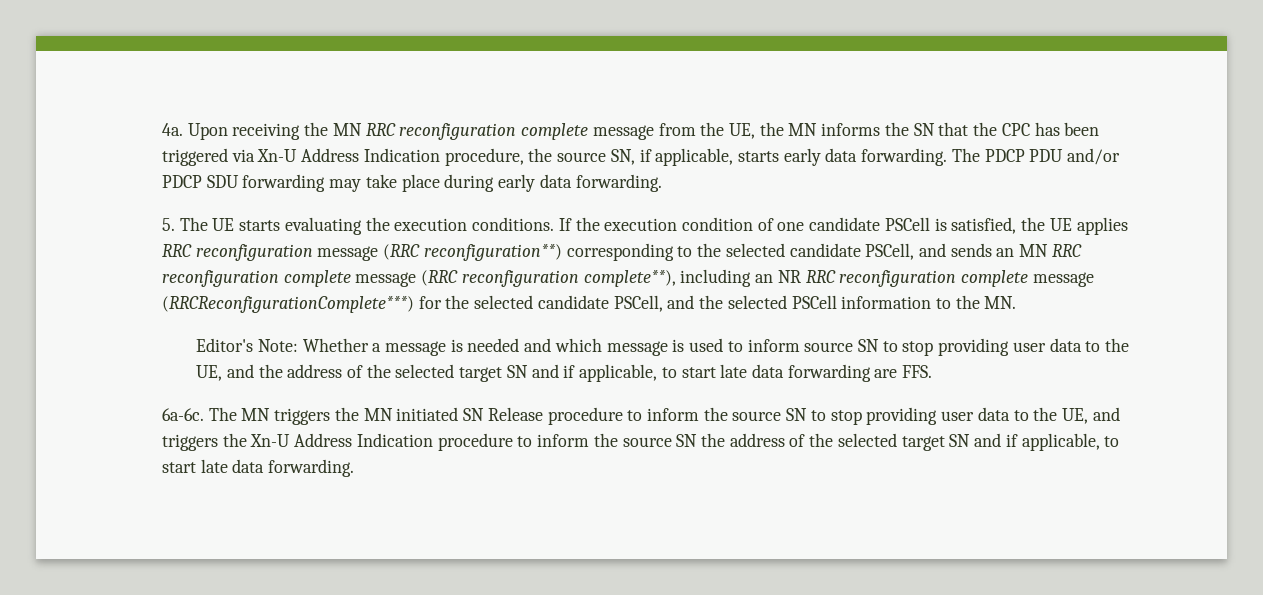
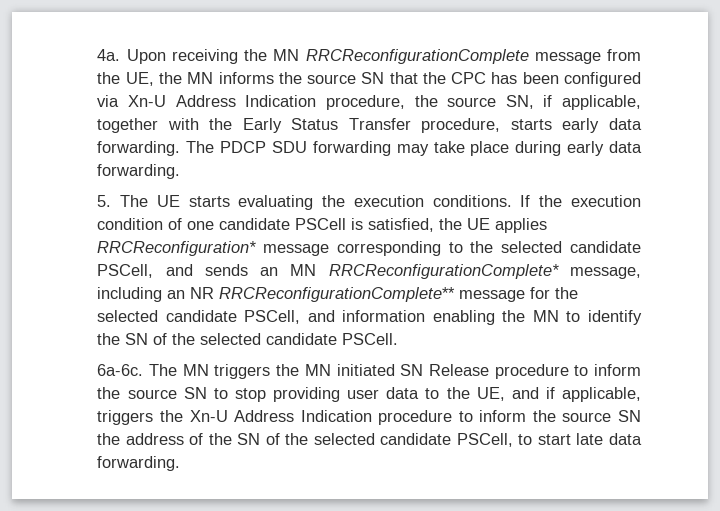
[365,123,589,140] RRC reconfiguration complete -> [305,49,529,64] RRCReconfigurationComplete
(909, 129) none -> [307,74,357,84] source
[162,148,229,166] triggered -> [563,72,641,87] configured
(734, 157) none -> [97,118,501,133] together with the Early Status Transfer procedure,
[1029,148,1121,165] [162,175,203,188] PDU and/or PDCP -> (267, 147) none
[162,244,562,261] RRC reconfiguration message (RRC reconfiguration**) -> [97,241,330,256] RRCReconfiguration* message
[1051,244,1082,257] [162,269,1094,287] [162,296,415,313] RRC reconfiguration complete message (RRC reconfiguration complete**), including an NR RRC reconfiguration complete message (RRCReconfigurationComplete***) -> [328,264,641,279] [97,287,526,302] RRCReconfigurationComplete* message, including an NR RRCReconfigurationComplete** message
[699,295,1017,309] [196,338,1130,356] [196,364,933,382] the selected PSCell information to the MN. // Editor's Note: Whether a message is needed and which message is used to inform source SN to stop providing user data to the UE, and the address of the selected target SN and if applicable, to start late data forwarding are FFS. -> [342,310,643,325] [97,333,399,345] information enabling the MN to identify the SN of the selected candidate PSCell.
(1120, 414) none -> [545,387,641,402] if applicable,
[837,433,1100,451] selected target SN and if applicable, -> [237,433,513,447] SN of the selected candidate PSCell,

